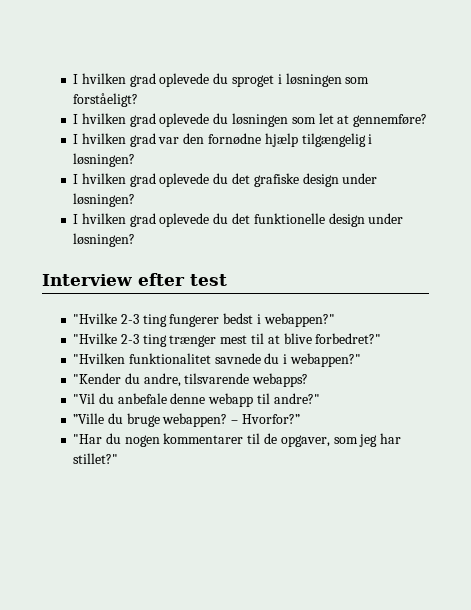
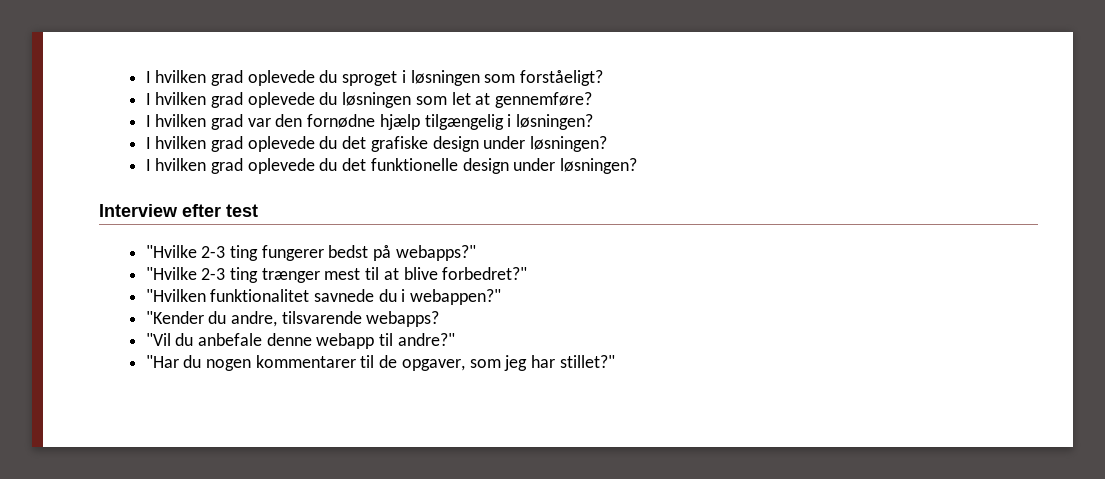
[257,313,335,327] i webappen?" -> [373,245,476,261] på webapps?"
[73,413,301,427] // ”Ville du bruge webappen? – Hvorfor?” -> (455, 339) none

